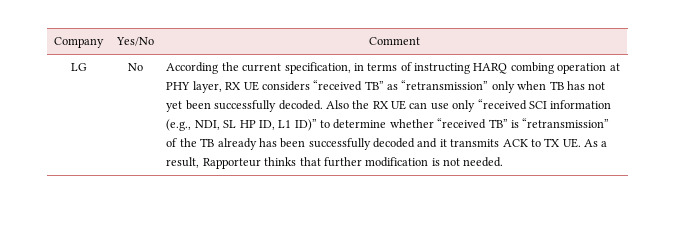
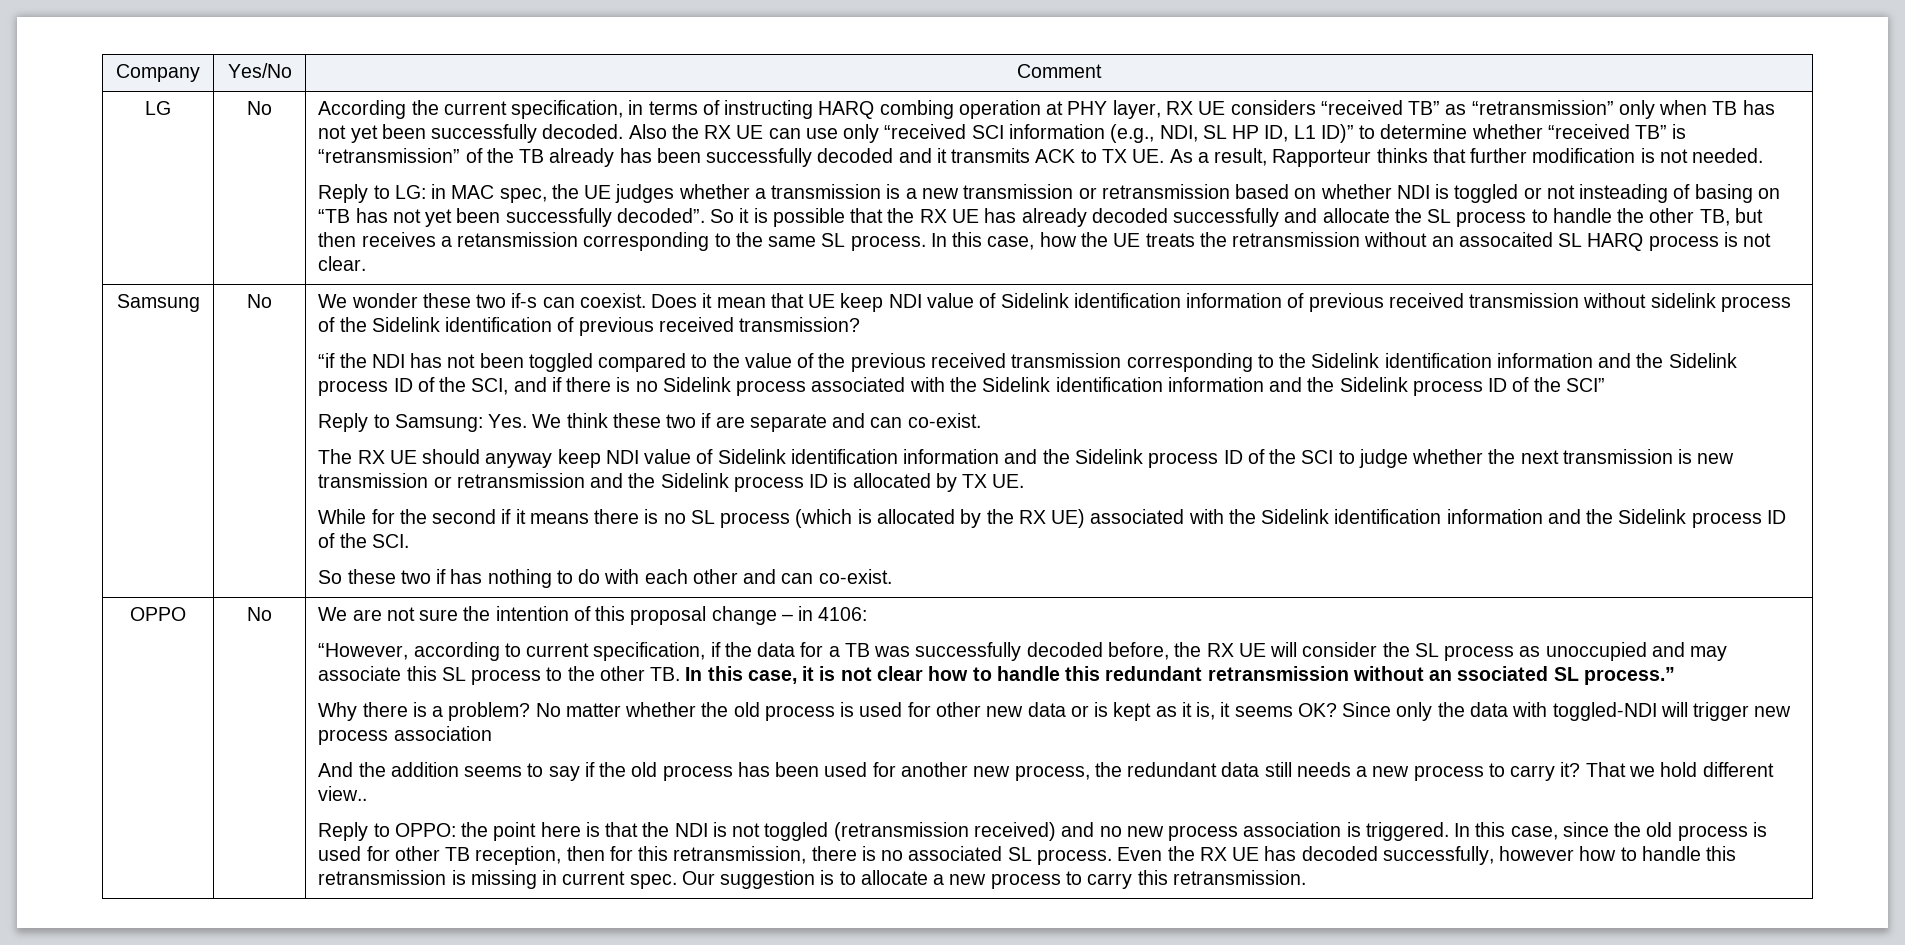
(504, 162) none -> [318,184,1780,203] [318,208,1763,227] [318,232,1772,251] [318,256,367,271] [116,294,200,312] [247,294,272,308] [318,293,1791,312] [318,317,861,336] [318,353,1737,372] [318,377,1605,396] [318,413,981,432] [318,449,1735,468] [318,473,1025,492] [318,509,1786,528] [318,533,409,548] [318,569,892,588] [130,607,186,621] [247,607,272,621] [318,606,868,625] [318,642,1728,661] [318,666,1675,685] [318,702,1792,721] [318,726,492,745] [318,762,1774,781] [318,786,368,801] [318,822,1767,841] [318,846,1737,865] [318,870,1306,889] // Reply to LG: in MAC spec, the UE judges whether a transmission is a new transmission or retransmission based on whether NDI is toggled or not insteading of basing on “TB has not yet been successfully decoded”. So it is possible that the RX UE has already decoded successfully and allocate the SL process to handle the other TB, but then receives a retansmission corresponding to the same SL process. In this case, how the UE treats the retransmission without an assocaited SL HARQ process is not clear. // Samsung | No | We wonder these two if-s can coexist. Does it mean that UE keep NDI value of Sidelink identification information of previous received transmission without sidelink process of the Sidelink identification of previous received transmission? // “if the NDI has not been toggled compared to the value of the previous received transmission corresponding to the Sidelink identification information and the Sidelink process ID of the SCI, and if there is no Sidelink process associated with the Sidelink identification information and the Sidelink process ID of the SCI” // Reply to Samsung: Yes. We think these two if are separate and can co-exist. // The RX UE should anyway keep NDI value of Sidelink identification information and the Sidelink process ID of the SCI to judge whether the next transmission is new transmission or retransmission and the Sidelink process ID is allocated by TX UE. // While for the second if it means there is no SL process (which is allocated by the RX UE) associated with the Sidelink identification information and the Sidelink process ID of the SCI. // So these two if has nothing to do with each other and can co-exist. // OPPO | No | We are not sure the intention of this proposal change – in 4106: // “However, according to current specification, if the data for a TB was successfully decoded before, the RX UE will consider the SL process as unoccupied and may associate this SL process to the other TB. In this case, it is not clear how to handle this redundant retransmission without an ssociated SL process.” // Why there is a problem? No matter whether the old process is used for other new data or is kept as it is, it seems OK? Since only the data with toggled-NDI will trigger new process association // And the addition seems to say if the old process has been used for another new process, the redundant data still needs a new process to carry it? That we hold different view.. // Reply to OPPO: the point here is that the NDI is not toggled (retransmission received) and no new process association is triggered. In this case, since the old process is used for other TB reception, then for this retransmission, there is no associated SL process. Even the RX UE has decoded successfully, however how to handle this retransmission is missing in current spec. Our suggestion is to allocate a new process to carry this retransmission.

